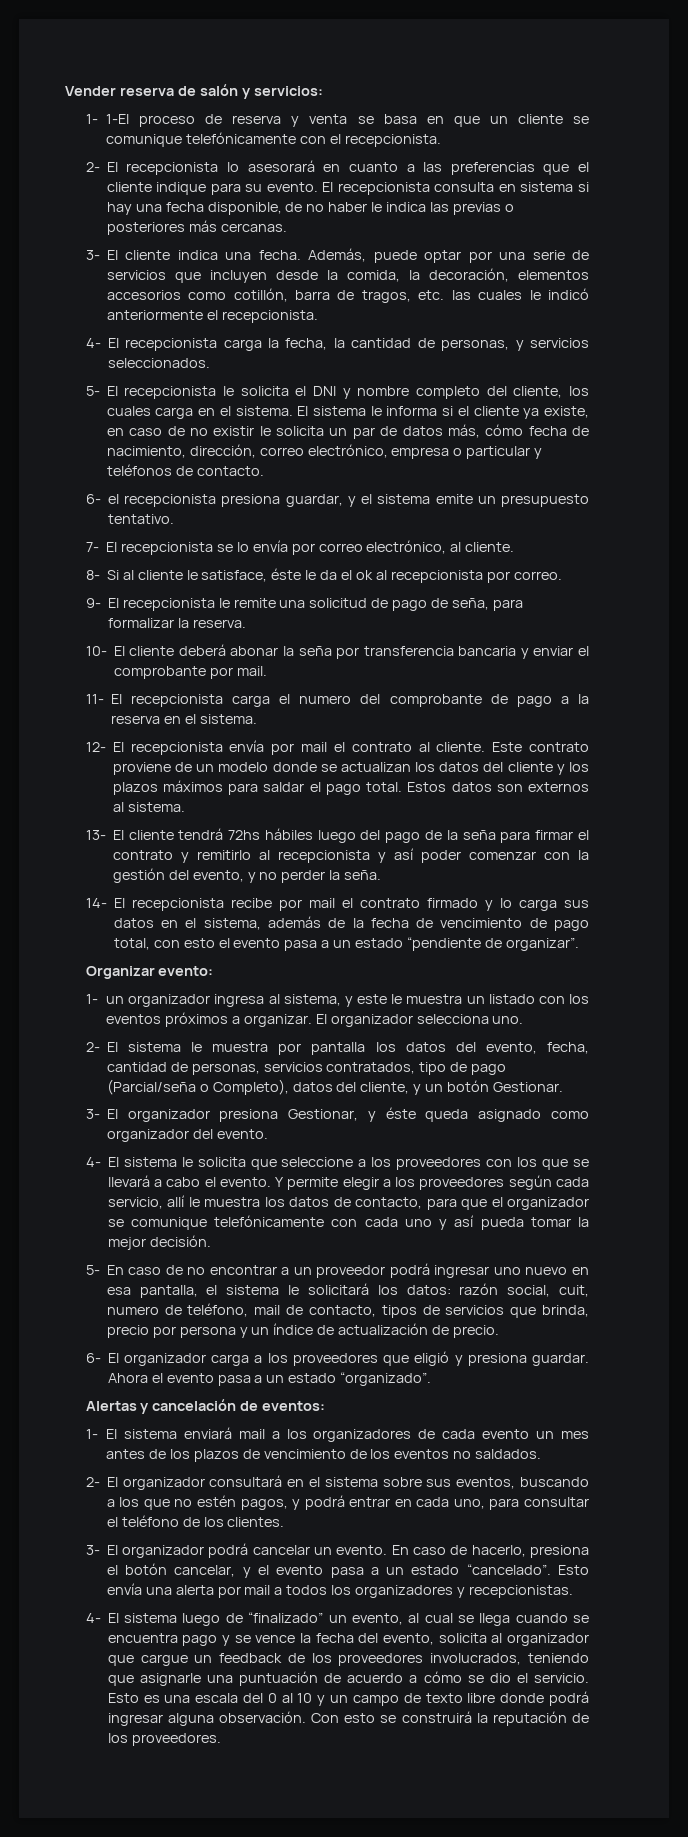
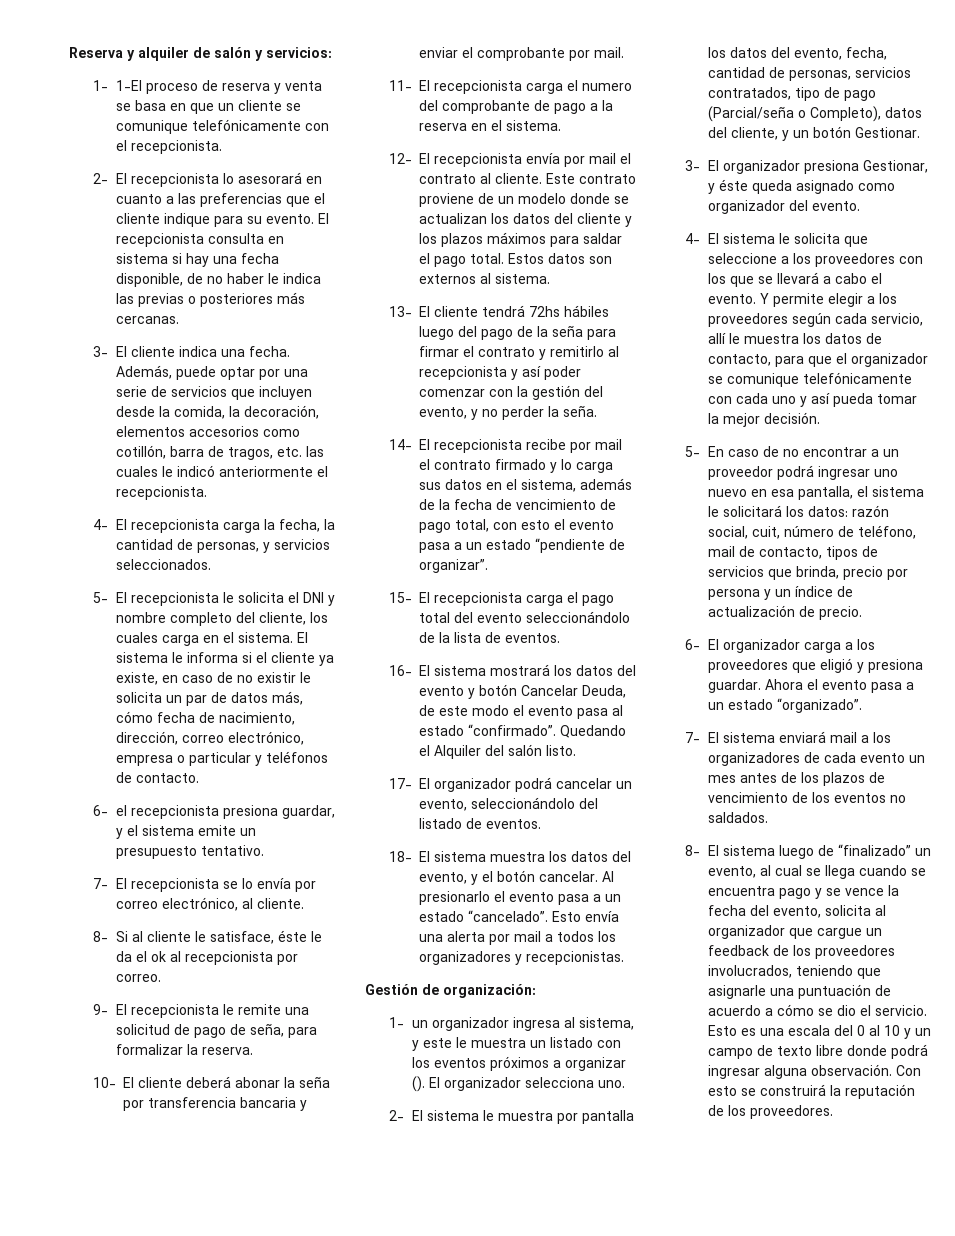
[65,86,174,96] Vender reserva -> [69,47,189,61] Reserva y alquiler
[85,966,214,979] Organizar evento: -> [388,592,614,606] [418,611,630,623] [418,632,560,643] [388,664,636,676] [418,684,626,699] [418,705,623,719] [418,724,626,738] [418,744,576,759] [388,777,632,792] [418,797,598,811] [418,818,541,829] [388,851,631,862] [418,870,614,885] [418,891,621,905] [418,910,619,922] [418,931,616,945] [418,951,624,965] [365,984,536,998] 15- El recepcionista carga el pago total del evento seleccionándolo de la lista de eventos. // 16- El sistema mostrará los datos del evento y botón Cancelar Deuda, de este modo el evento pasa al estado “confirmado”. Quedando el Alquiler del salón listo. // 17- El organizador podrá cancelar un evento, seleccionándolo del listado de eventos. // 18- El sistema muestra los datos del evento, y el botón cancelar. Al presionarlo el evento pasa a un estado “cancelado”. Esto envía una alerta por mail a todos los organizadores y recepcionistas. // Gestión de organización:
[243,1014,312,1027] organizar. -> [565,1057,627,1071] [412,1076,426,1092] organizar ().
[106,1306,159,1315] numero -> [784,526,835,537] número
[85,1399,326,1414] [85,1429,98,1439] Alertas y cancelación de eventos: // 1- -> [684,732,700,743] 7-
[85,1475,589,1490] [106,1495,590,1510] [106,1515,285,1527] [85,1543,589,1558] [106,1563,589,1578] [106,1583,573,1598] [85,1613,101,1623] 2- El organizador consultará en el sistema sobre sus eventos, buscando a los que no estén pagos, y podrá entrar en cada uno, para consultar el teléfono de los clientes. // 3- El organizador podrá cancelar un evento. En caso de hacerlo, presiona el botón cancelar, y el evento pasa a un estado “cancelado”. Esto envía una alerta por mail a todos los organizadores y recepcionistas. // 4- -> [684,845,700,856] 8-

